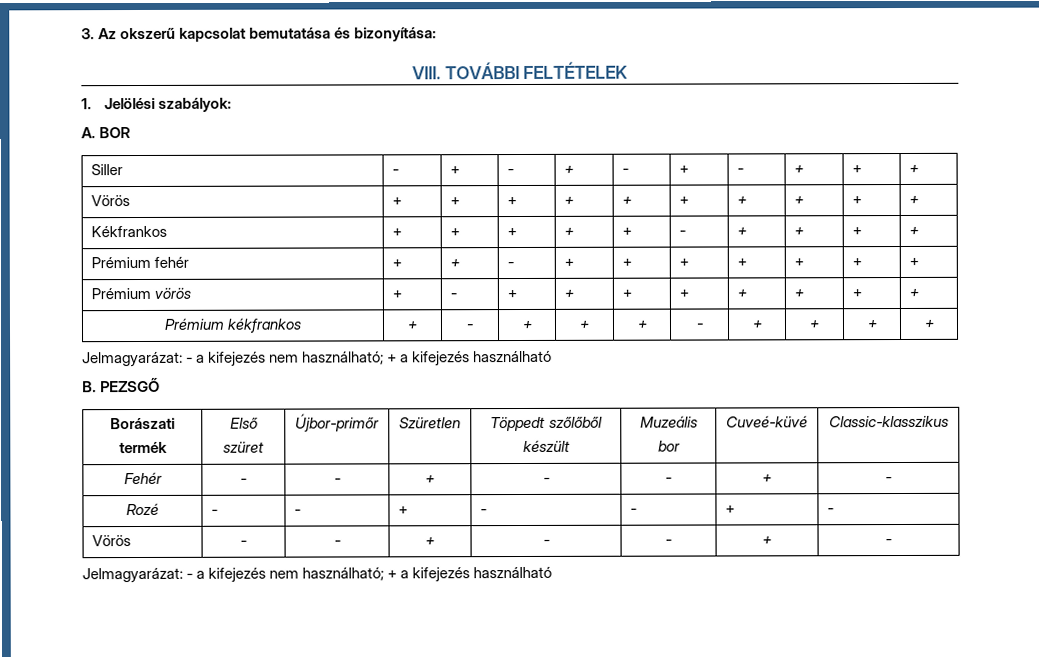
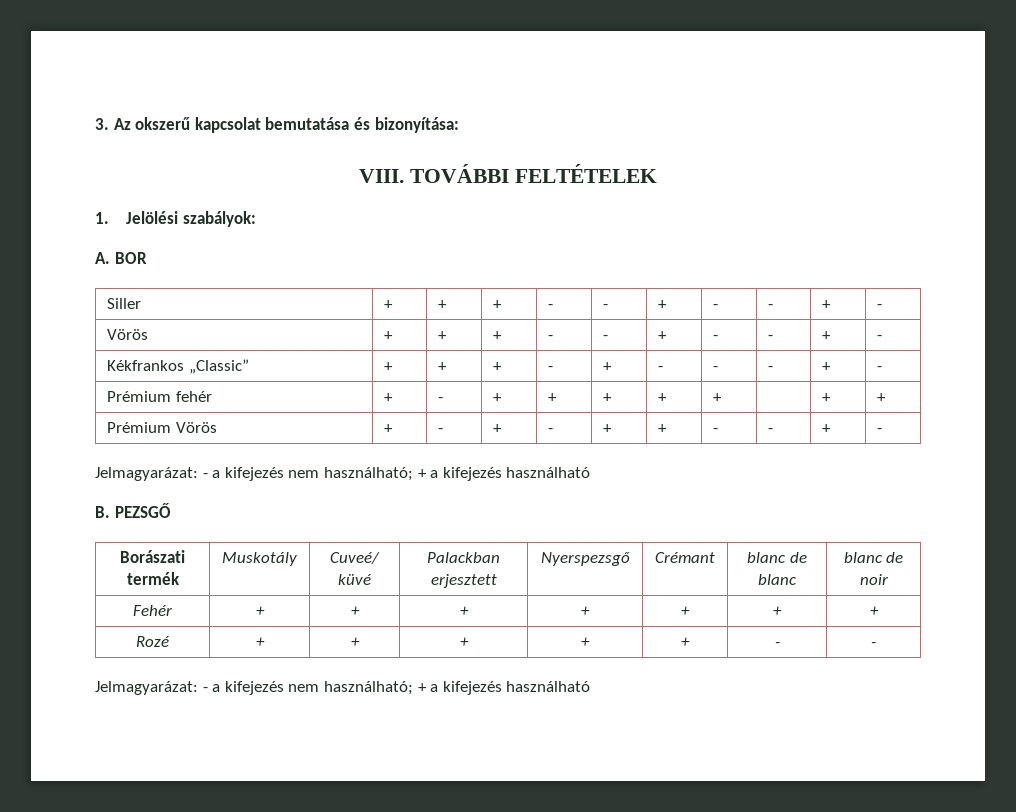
[392,169,400,175] [450,166,461,175] [507,169,515,175] [564,165,575,174] [622,168,630,174] [679,165,690,174] [737,168,745,174] [794,165,805,174] [852,165,863,174] [909,164,920,173] [91,195,131,207] [392,197,403,206] [450,197,461,206] [507,197,518,206] [564,196,575,205] [622,196,633,205] [679,196,690,205] [737,196,748,205] [794,196,805,205] [852,196,863,205] [909,195,920,204] [91,225,168,238] [392,228,403,237] [450,228,461,237] [507,228,518,237] [564,227,575,236] [622,227,633,236] [679,230,687,236] [737,227,748,236] [794,227,805,236] [852,227,863,236] [909,226,920,235] [91,256,190,269] [392,259,403,268] [450,259,461,268] [507,262,515,268] [564,258,575,267] [622,258,633,267] [679,258,690,267] [737,258,748,267] [794,258,805,267] [852,258,863,267] [909,257,920,266] [91,287,192,300] [392,290,403,299] [450,293,458,299] [507,290,518,299] [564,289,575,298] [622,289,633,298] [679,289,690,298] [737,289,748,298] [794,289,805,298] [852,289,863,298] [909,288,920,297] [163,317,303,333] [407,321,418,330] [466,324,474,330] [521,320,532,329] [579,320,589,329] [636,320,647,329] [695,323,703,329] [751,320,762,329] [809,320,819,329] [866,320,877,329] [923,319,934,328] [82,350,553,368] [82,377,161,393] [110,417,175,430] [118,441,168,454] [229,417,258,429] [223,441,264,453] [295,413,380,433] [399,417,461,429] [490,416,603,432] [522,439,570,452] [639,415,698,428] [657,440,681,452] [726,415,808,428] [828,415,949,428] [123,471,163,485] [240,478,247,484] [333,478,341,484] [425,475,435,484] [542,477,550,483] [665,477,672,483] [762,474,772,483] [885,477,892,483] [126,502,159,516] - | + | - | + | - | + | - | + | + | + // Vörös | + | + | + | + | + | + | + | + | + | + // Kékfrankos | + | + | + | + | + | - | + | + | + | + // Prémium fehér | + | + | - | + | + | + | + | + | + | + // Prémium vörös | + | - | + | + | + | + | + | + | + | + // Prémium kékfrankos | + | - | + | + | + | - | + | + | + | + // Jelmagyarázat: - a kifejezés nem használható; + a kifejezés használható // B. PEZSGŐ // Borászati termék | Első szüret | Újbor-primőr | Szüretlen | Töppedt szőlőből készült | Muzeális bor | Cuveé-küvé | Classic-klasszikus // Fehér | - | - | + | - | - | + | - // Rozé -> [384,300,394,309] [438,300,448,309] [493,300,503,309] + | + | +
[240,540,247,546] [333,540,341,546] [425,537,435,546] [542,539,550,545] [665,539,672,545] [762,536,772,545] [885,539,892,545] | - | - | + | - | - | + | - -> [384,331,394,340] [438,331,448,340] [493,331,503,340] [548,335,554,340] [603,335,609,340] [658,331,668,340] [713,335,719,340] [768,335,774,340] [822,331,832,340] [877,335,883,340] [107,359,249,374] [384,362,394,371] [438,362,448,371] [493,362,503,371] [548,366,554,371] [603,362,613,371] [658,366,664,371] [713,366,719,371] [768,366,774,371] [822,362,832,371] [877,366,883,371] [107,391,212,402] [384,393,394,402] [438,397,444,402] [493,393,503,402] [548,393,558,402] [603,393,613,402] [658,393,668,402] [713,393,723,402] [822,393,832,402] [877,393,887,402] [107,422,217,433] [384,424,394,433] [438,428,444,433] [493,424,503,433] [548,428,554,433] [603,424,613,433] [658,424,668,433] [713,428,719,433] [768,428,774,433] [822,424,832,433] [877,428,883,433] | + | + | + | - | - | + | - | - | + | - // Kékfrankos „Classic” | + | + | + | - | + | - | - | - | + | - // Prémium fehér | + | - | + | + | + | + | + | | + | + // Prémium Vörös | + | - | + | - | + | + | - | - | + | -
(553, 572) none -> [95,503,171,518] [120,550,185,563] [126,572,180,585] [222,552,297,566] [330,552,380,564] [338,574,372,585] [427,552,500,563] [430,574,497,588] [540,552,630,566] [654,552,715,563] [747,552,807,563] [757,574,797,585] [843,552,904,563] [859,574,888,585] [133,605,172,616] [255,606,265,616] [350,606,360,616] [459,606,469,616] [581,606,590,616] [680,606,690,616] [772,606,782,616] [869,606,879,616] [136,636,170,647] [255,637,265,647] [350,637,360,647] [459,637,469,647] [581,637,590,647] [680,637,690,647] [774,642,780,647] [870,642,876,647] [95,681,591,695] // B. PEZSGŐ // Borászati termék | Muskotály | Cuveé/ küvé | Palackban erjesztett | Nyerspezsgő | Crémant | blanc de blanc | blanc de noir // Fehér | + | + | + | + | + | + | + // Rozé | + | + | + | + | + | - | - // Jelmagyarázat: - a kifejezés nem használható; + a kifejezés használható

